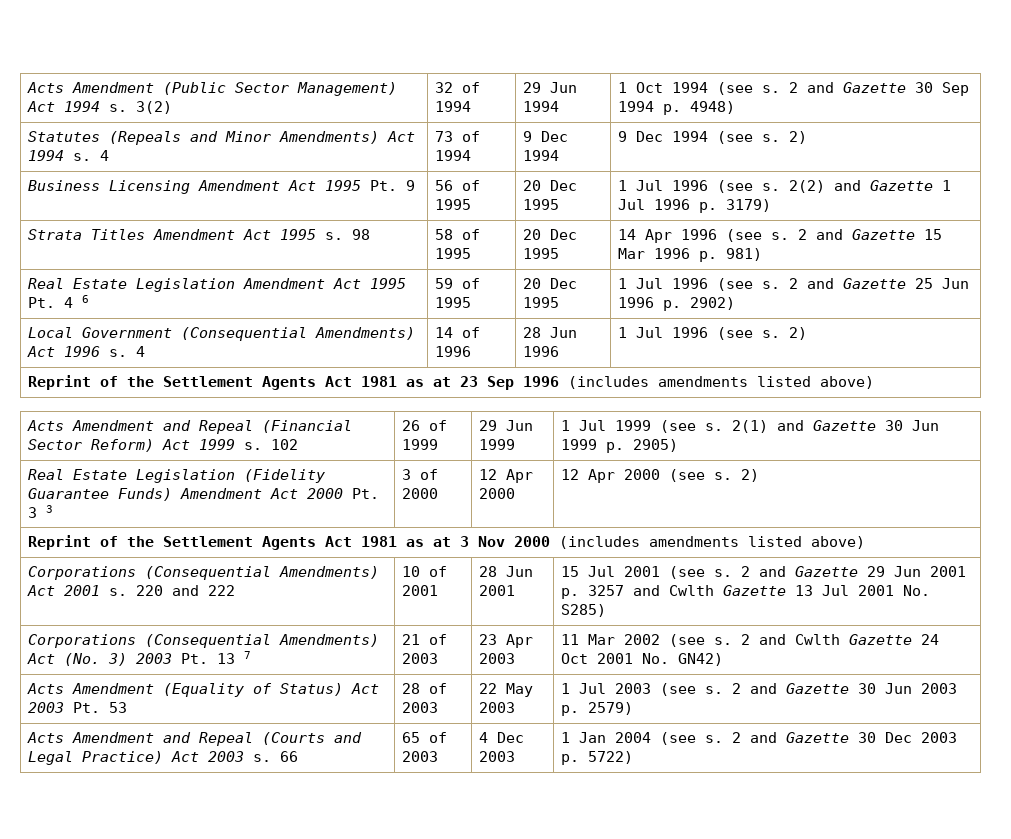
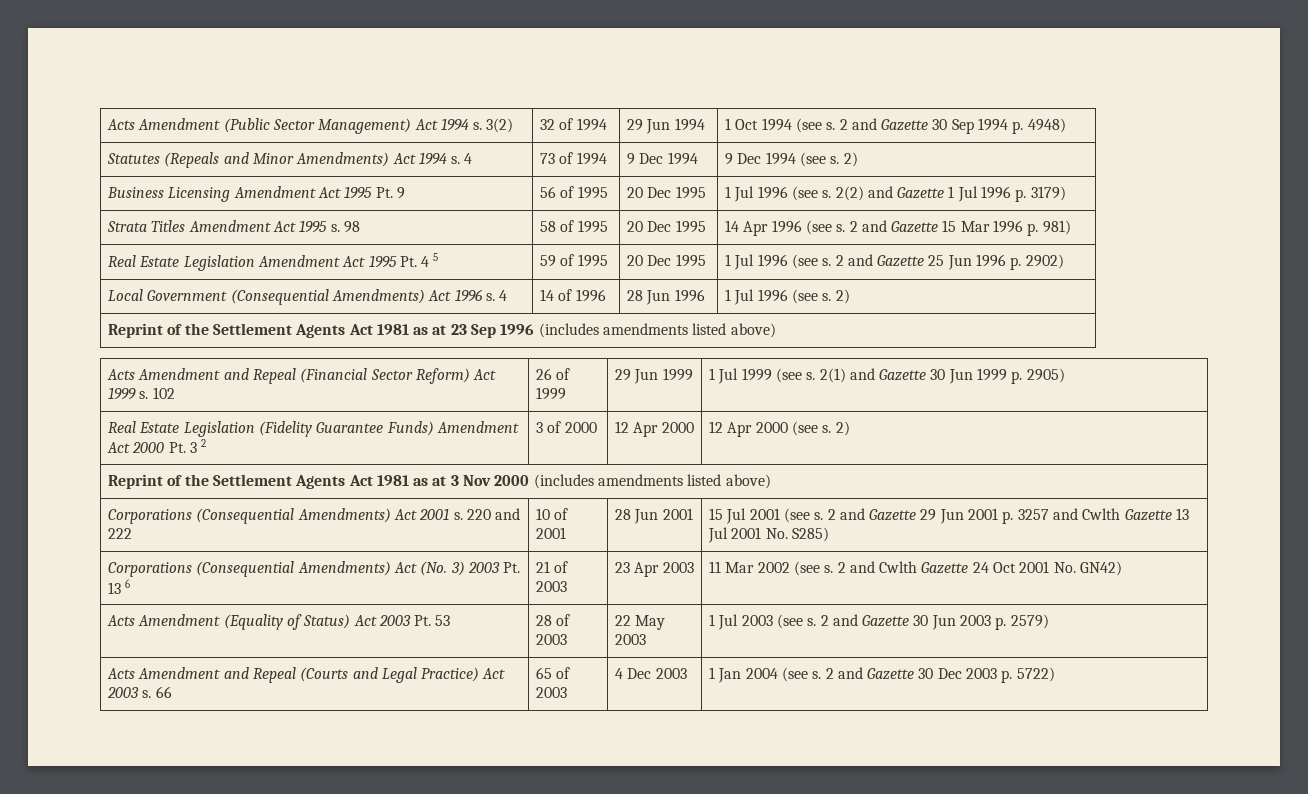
[81,295,89,303] 6 -> [433,253,439,261] 5
[45,505,53,513] 3 -> [201,439,207,447] 2
[243,651,251,659] 7 -> [125,579,131,588] 6

